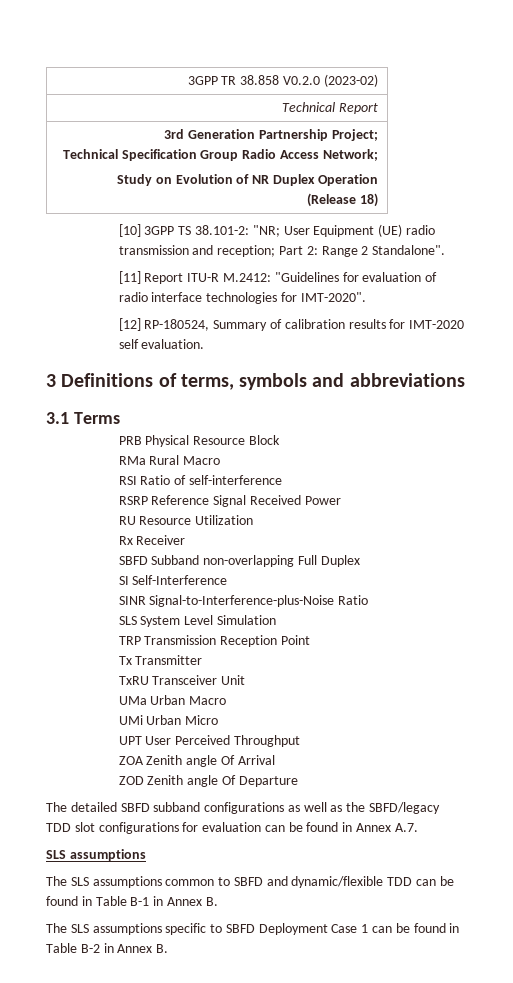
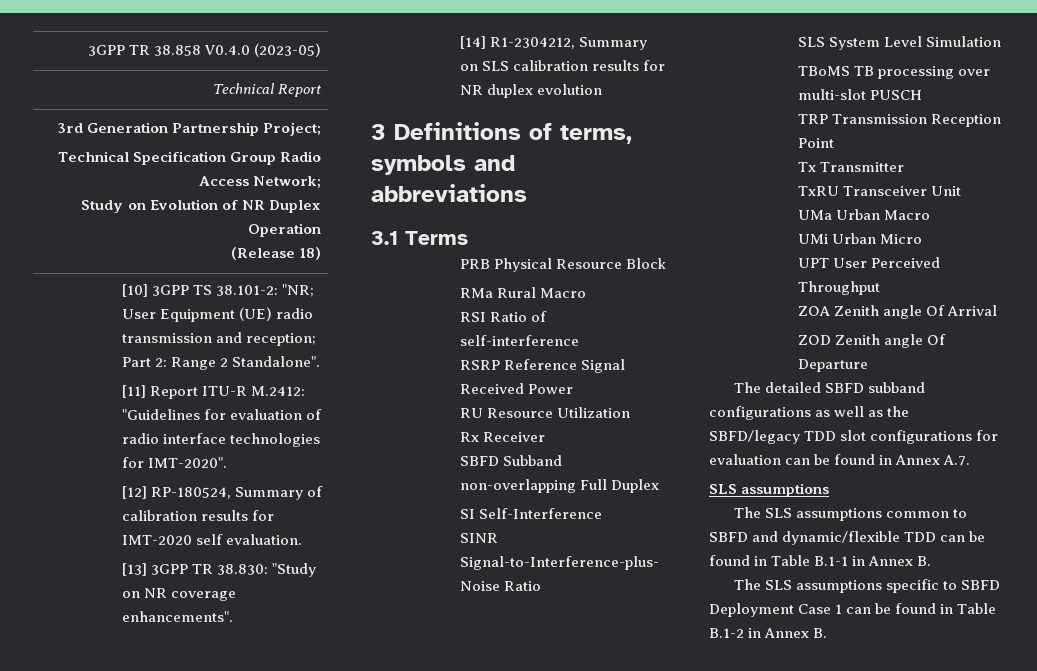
[283,74,378,87] V0.2.0 (2023-02) -> [203,43,321,57] V0.4.0 (2023-05)
(205, 344) none -> [121,563,316,577] [121,588,236,601] [121,611,233,622] [459,36,647,50] [459,60,665,71] [459,84,602,98] // [13] 3GPP TR 38.830: "Study on NR coverage enhancements". // [14] R1-2304212, Summary on SLS calibration results for NR duplex evolution
(276, 620) none -> [797,66,990,79] [797,89,922,100] // TBoMS TB processing over multi-slot PUSCH
[130,897,150,906] B-1 -> [814,556,849,566] B.1-1
[80,944,100,953] B-2 -> [709,628,744,638] B.1-2

